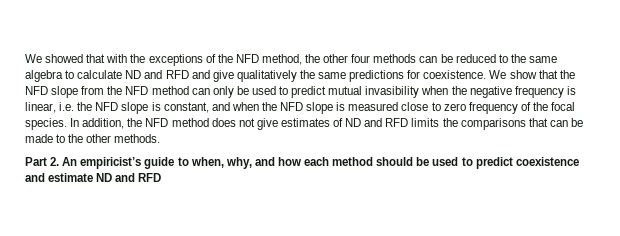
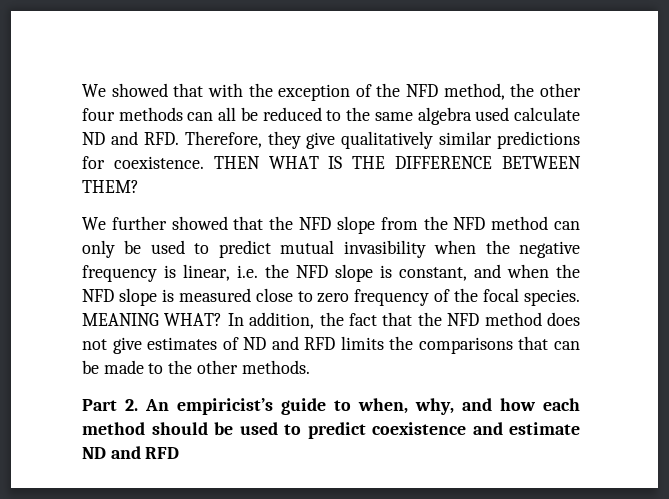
[148,54,203,66] exceptions -> [278,84,351,101] exception
(438, 59) none -> [218,107,237,121] all
[65,70,75,79] to -> [475,107,510,121] used
[165,70,537,82] RFD and give qualitatively the same predictions for coexistence. We show -> [143,131,580,149] [82,156,581,169] [82,180,139,193] [82,216,228,230] RFD. Therefore, they give qualitatively similar predictions for coexistence. THEN WHAT IS THE DIFFERENCE BETWEEN THEM? // We further showed
(67, 124) none -> [82,313,223,326] MEANING WHAT?
(143, 122) none -> [349,312,442,326] fact that the

